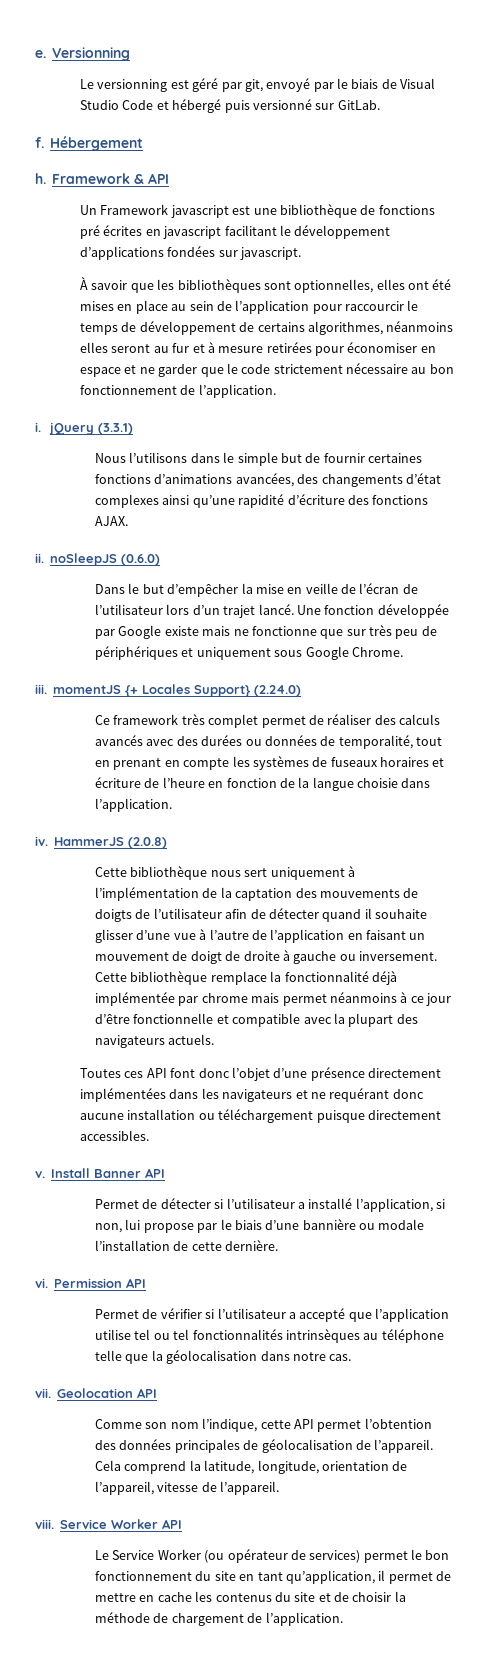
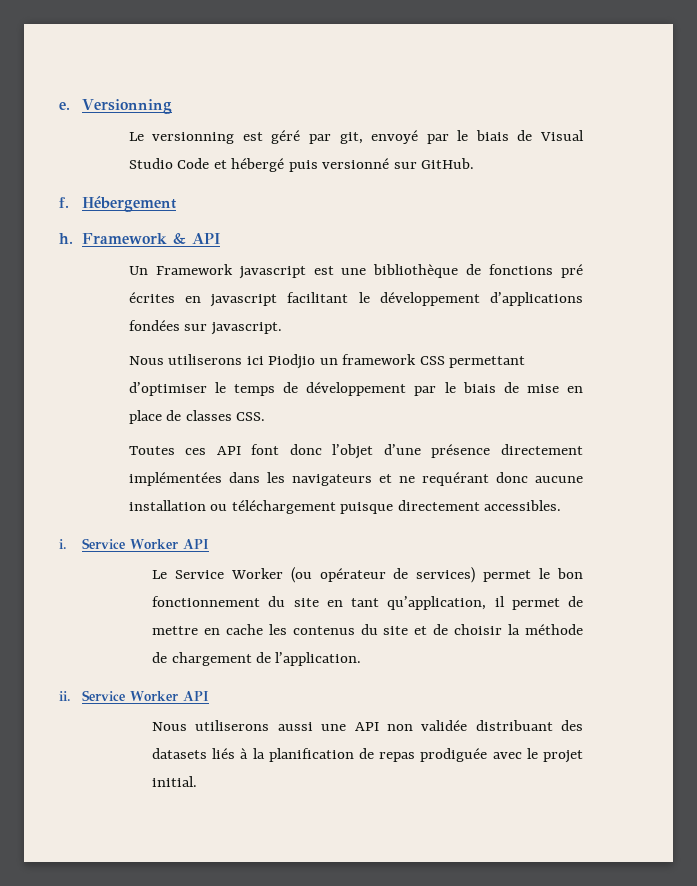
[337,100,380,110] GitLab. -> [420,158,474,169] GitHub.
[80,277,452,293] [80,300,419,314] [80,321,454,335] [80,342,436,356] [80,363,454,377] [80,384,276,398] [35,422,134,435] [95,452,423,466] [95,473,441,487] [95,494,429,508] [95,516,129,526] [35,553,161,566] [95,583,418,597] [95,604,449,618] [95,625,437,639] [95,646,403,660] [35,684,302,697] [95,714,441,728] [95,735,443,749] [95,756,445,770] [95,777,431,791] [95,798,173,812] [35,836,168,849] [95,866,355,880] [95,887,419,901] [95,908,428,922] [95,929,426,943] [95,950,438,964] [95,971,397,985] [95,992,452,1006] [95,1013,418,1027] [95,1034,215,1048] À savoir que les bibliothèques sont optionnelles, elles ont été mises en place au sein de l’application pour raccourcir le temps de développement de certains algorithmes, néanmoins elles seront au fur et à mesure retirées pour économiser en espace et ne garder que le code strictement nécessaire au bon fonctionnement de l’application. // i. jQuery (3.3.1) // Nous l’utilisons dans le simple but de fournir certaines fonctions d’animations avancées, des changements d’état complexes ainsi qu’une rapidité d’écriture des fonctions AJAX. // ii. noSleepJS (0.6.0) // Dans le but d’empêcher la mise en veille de l’écran de l’utilisateur lors d’un trajet lancé. Une fonction développée par Google existe mais ne fonctionne que sur très peu de périphériques et uniquement sous Google Chrome. // iii. momentJS {+ Locales Support} (2.24.0) // Ce framework très complet permet de réaliser des calculs avancés avec des durées ou données de temporalité, tout en prenant en compte les systèmes de fuseaux horaires et écriture de l’heure en fonction de la langue choisie dans l’application. // iv. HammerJS (2.0.8) // Cette bibliothèque nous sert uniquement à l’implémentation de la captation des mouvements de doigts de l’utilisateur afin de détecter quand il souhaite glisser d’une vue à l’autre de l’application en faisant un mouvement de doigt de droite à gauche ou inversement. Cette bibliothèque remplace la fonctionnalité déjà implémentée par chrome mais permet néanmoins à ce jour d’être fonctionnelle et compatible avec la plupart des navigateurs actuels. -> [128,354,525,369] [128,382,584,396] [128,410,266,424] Nous utiliserons ici Piodjio un framework CSS permettant d’optimiser le temps de développement par le biais de mise en place de classes CSS.
[35,1168,166,1178] [95,1198,446,1212] [95,1219,425,1233] [95,1240,279,1251] [35,1278,147,1288] [95,1308,450,1322] [95,1329,444,1343] [95,1350,352,1364] [35,1388,158,1398] [95,1418,432,1432] [95,1439,434,1453] [95,1460,408,1474] [95,1481,280,1495] [35,1519,54,1529] v. Install Banner API // Permet de détecter si l’utilisateur a installé l’application, si non, lui propose par le biais d’une bannière ou modale l’installation de cette dernière. // vi. Permission API // Permet de vérifier si l’utilisateur a accepté que l’application utilise tel ou tel fonctionnalités intrinsèques au téléphone telle que la géolocalisation dans notre cas. // vii. Geolocation API // Comme son nom l’indique, cette API permet l’obtention des données principales de géolocalisation de l’appareil. Cela comprend la latitude, longitude, orientation de l’appareil, vitesse de l’appareil. // viii. -> [59,539,67,549] i.
(343, 1619) none -> [59,690,210,701] [152,720,584,731] [152,748,583,763] [152,776,198,787] // ii. Service Worker API // Nous utiliserons aussi une API non validée distribuant des datasets liés à la planification de repas prodiguée avec le projet initial.

